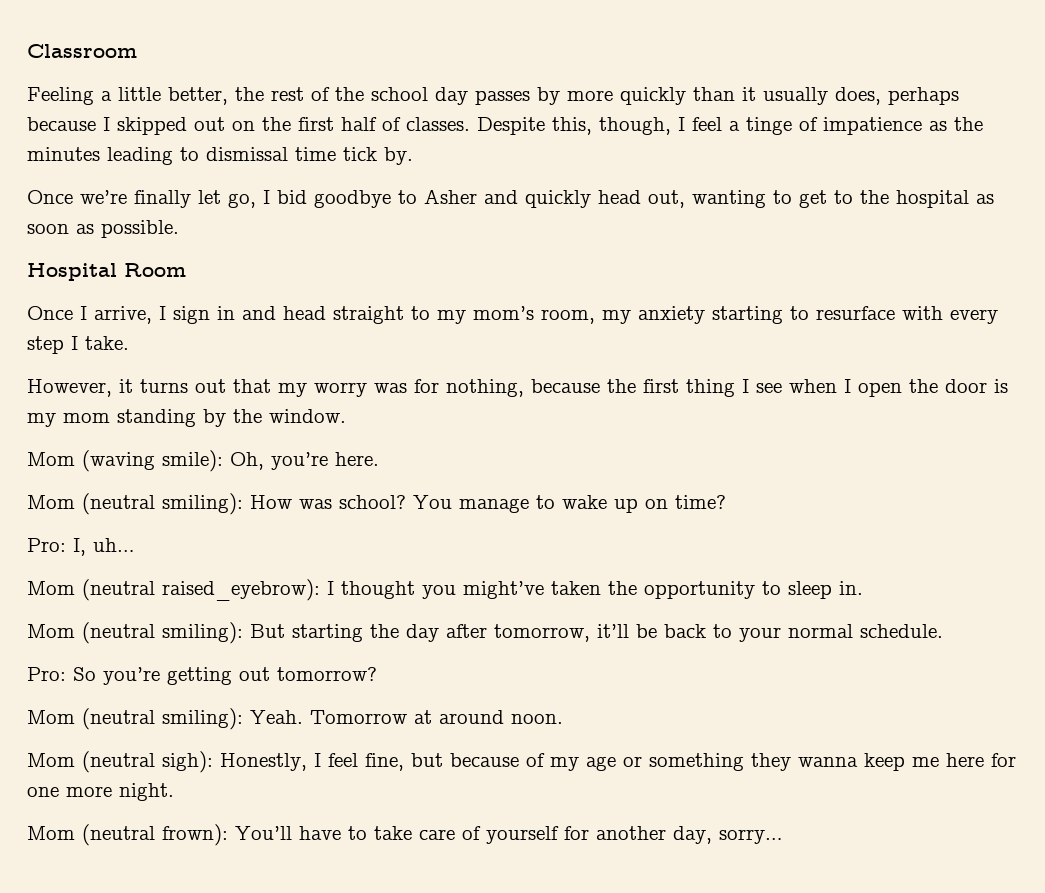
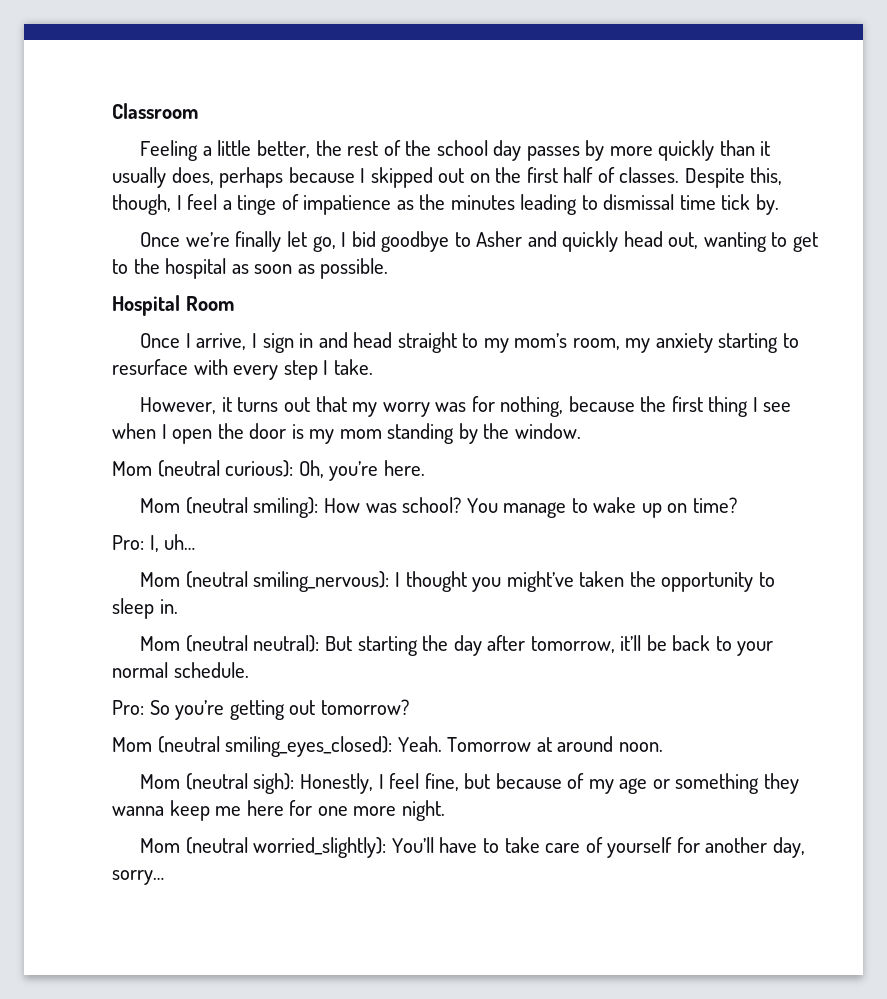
[82,450,223,472] (waving smile): -> [157,460,294,477] (neutral curious):
[162,579,320,601] raised_eyebrow): -> [253,571,390,592] smiling_nervous):
[162,622,243,644] smiling): -> [253,635,320,652] neutral):
[162,708,243,730] smiling): -> [225,736,393,757] smiling_eyes_closed):
[162,824,228,846] frown): -> [253,837,387,858] worried_slightly):

